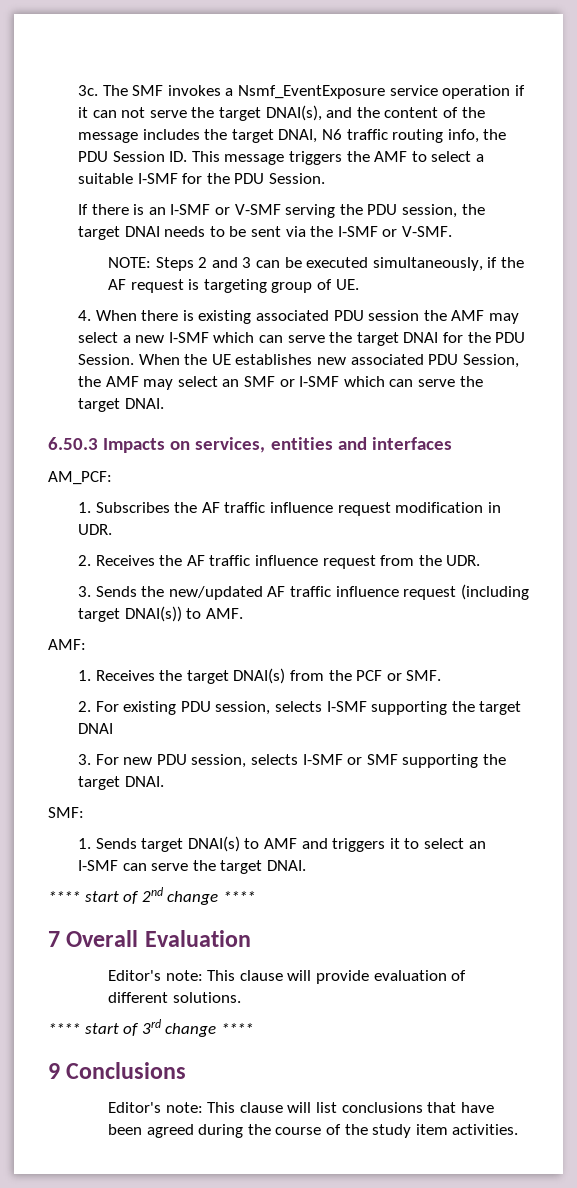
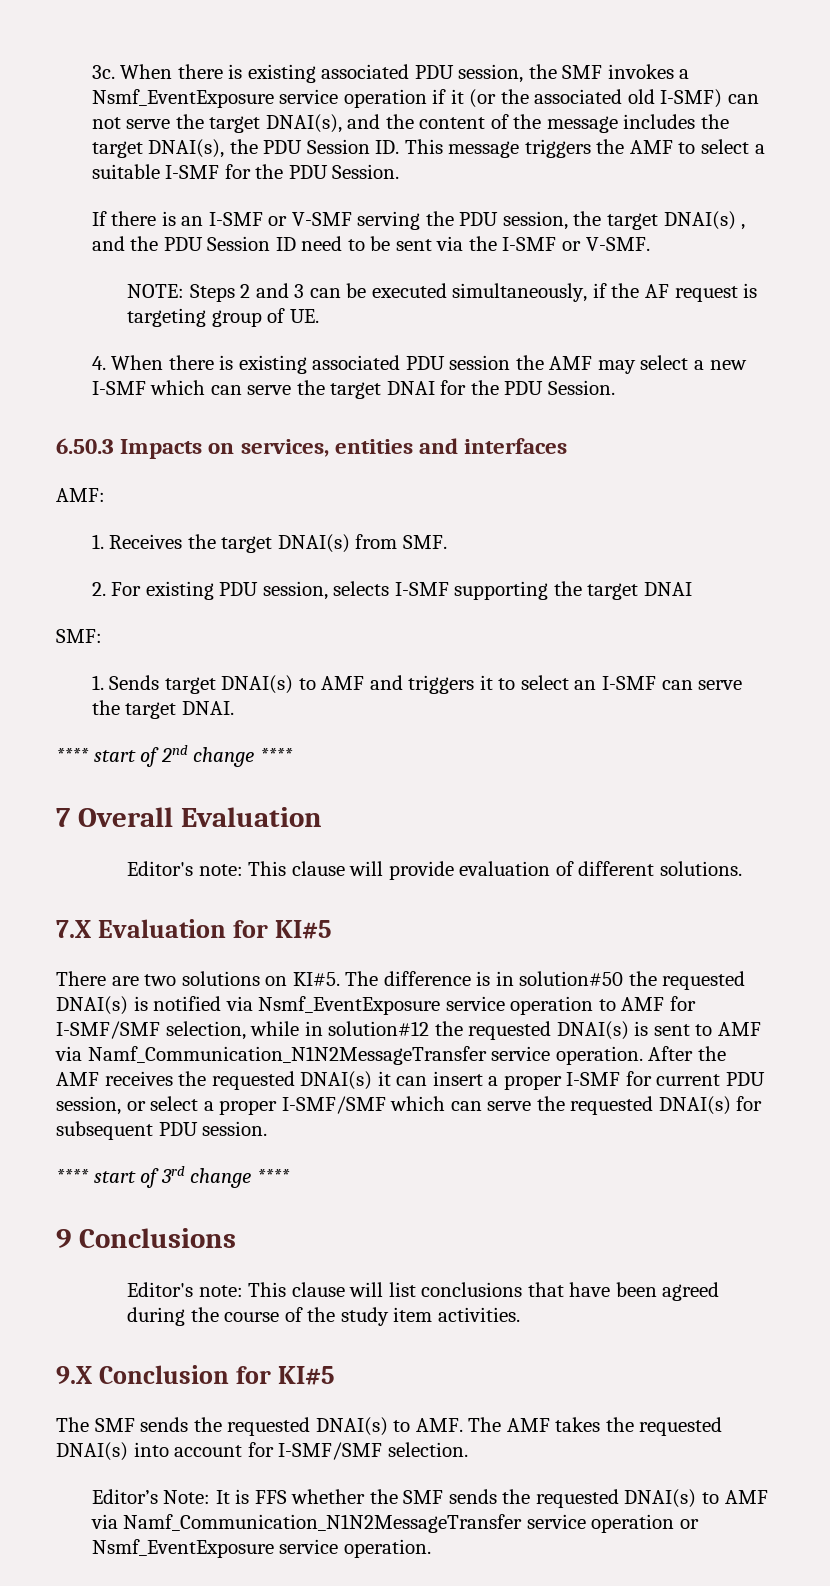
[102,85,128,96] The -> [120,64,557,83] When there is existing associated PDU session, the
(89, 112) none -> [469,89,723,108] (or the associated old I-SMF)
[278,129,479,143] DNAI, N6 traffic routing info, -> [148,139,225,158] DNAI(s),
[124,226,206,237] DNAI needs -> [663,211,746,230] [91,236,343,251] DNAI(s) , and the PDU Session ID need
[138,354,519,368] [78,376,483,390] [78,398,164,412] When the UE establishes new associated PDU Session, the AMF may select an SMF or I-SMF which can serve the target DNAI. -> (615, 387) none
[48,471,112,485] [78,502,501,516] [78,524,113,535] [78,555,481,569] [78,584,529,600] [78,606,243,622] // AM_PCF: // 1. Subscribes the AF traffic influence request modification in UDR. // 2. Receives the AF traffic influence request from the UDR. // 3. Sends the new/updated AF traffic influence request (including target DNAI(s)) to AMF. -> (568, 446) none
[328,670,402,681] the PCF or -> (398, 541) none
[78,754,506,768] [78,776,164,790] // 3. For new PDU session, selects I-SMF or SMF supporting the target DNAI. -> (692, 589) none
(241, 997) none -> [56,919,332,939] [56,971,746,990] [56,996,696,1015] [56,1021,761,1040] [55,1046,726,1065] [56,1071,765,1090] [56,1096,763,1115] [56,1121,268,1140] // 7.X Evaluation for KI#5 // There are two solutions on KI#5. The difference is in solution#50 the requested DNAI(s) is notified via Nsmf_EventExposure service operation to AMF for I-SMF/SMF selection, while in solution#12 the requested DNAI(s) is sent to AMF via Namf_Communication_N1N2MessageTransfer service operation. After the AMF receives the requested DNAI(s) it can insert a proper I-SMF for current PDU session, or select a proper I-SMF/SMF which can serve the requested DNAI(s) for subsequent PDU session.
(519, 1129) none -> [56,1365,335,1385] [56,1417,723,1436] [56,1442,468,1461] [91,1489,768,1508] [90,1514,699,1533] [91,1539,431,1558] // 9.X Conclusion for KI#5 // The SMF sends the requested DNAI(s) to AMF. The AMF takes the requested DNAI(s) into account for I-SMF/SMF selection. // Editor’s Note: It is FFS whether the SMF sends the requested DNAI(s) to AMF via Namf_Communication_N1N2MessageTransfer service operation or Nsmf_EventExposure service operation.

